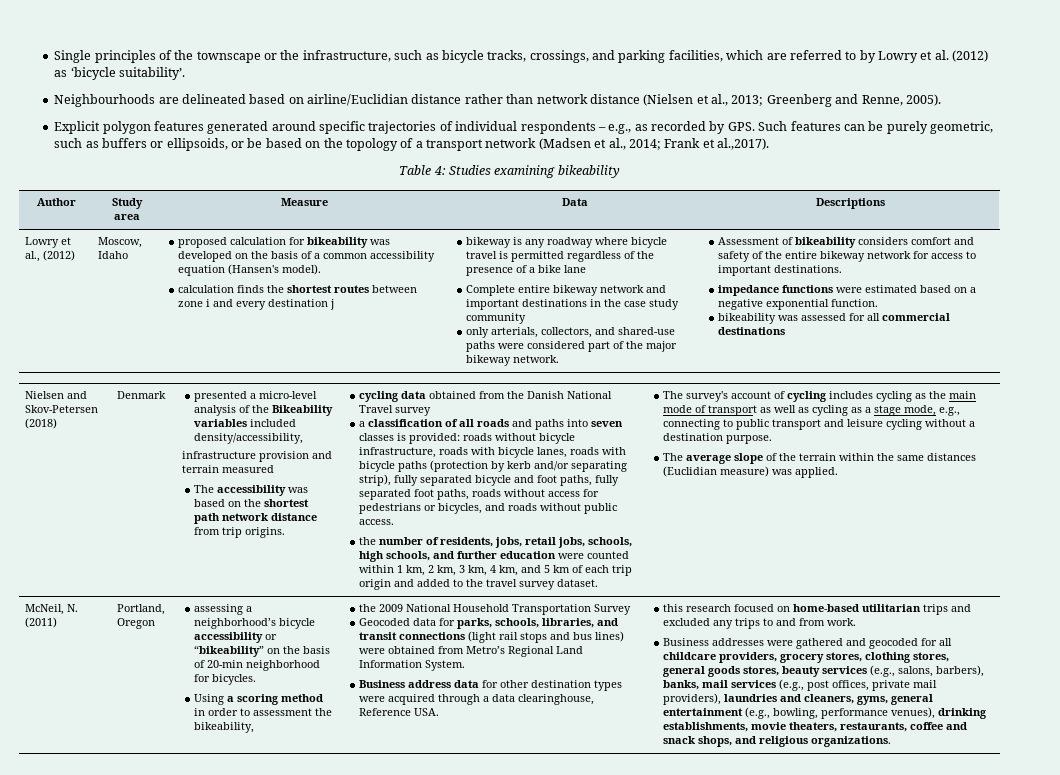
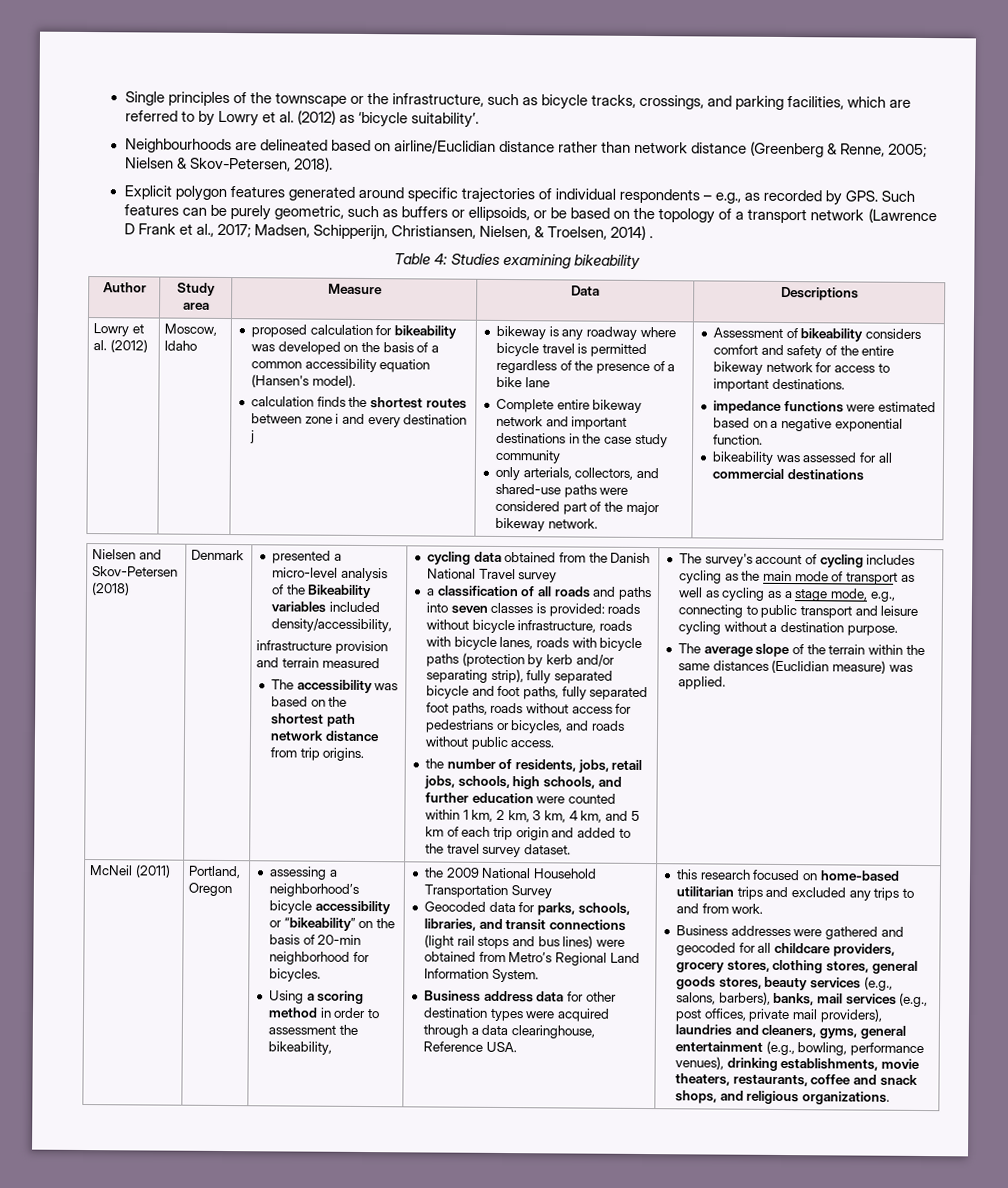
[643,94,941,107] (Nielsen et al., 2013; Greenberg and Renne, 2005). -> [750,141,928,158] [124,157,333,172] (Greenberg & Renne, 2005; Nielsen & Skov-Petersen, 2018).
[538,138,770,150] (Madsen et al., 2014; Frank et al.,2017). -> [867,208,937,224] [123,223,654,241] (Lawrence D Frank et al., 2017; Madsen, Schipperijn, Christiansen, Nielsen, & Troelsen, 2014) .
[25,251,41,262] al., -> [93,340,108,351] al.
[25,604,79,615] McNeil, N. -> [89,865,134,876] McNeil

